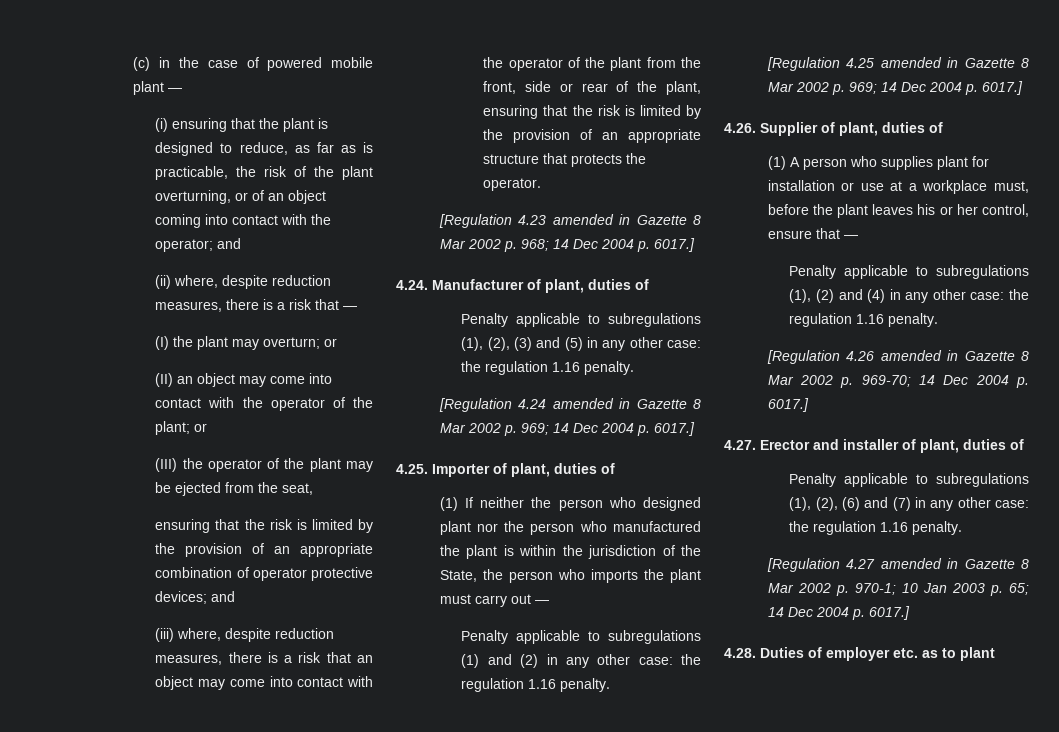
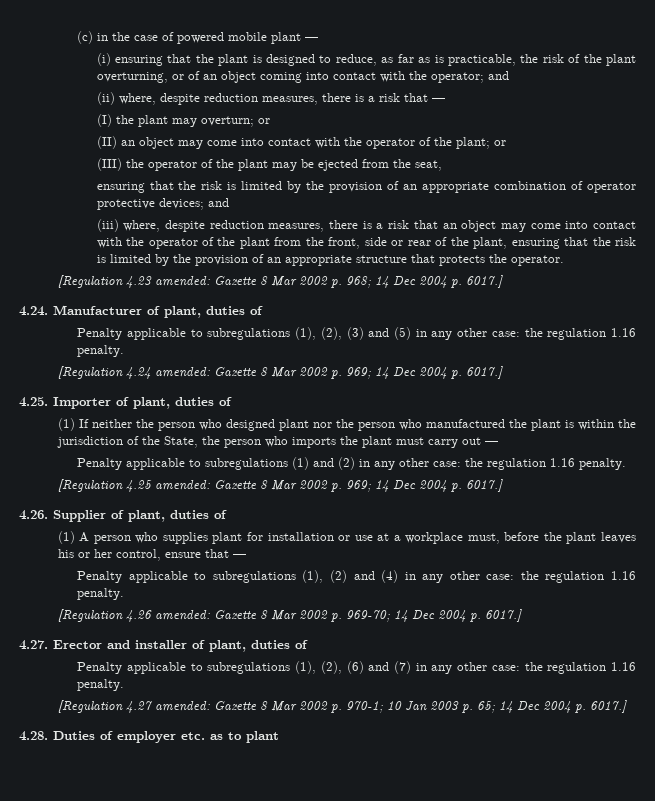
[552,214,631,225] amended in -> [154,276,210,286] amended:
[552,398,631,409] amended in -> [154,367,210,377] amended:
[880,57,959,68] amended in -> [154,480,210,490] amended:
[880,350,959,361] amended in -> [154,610,210,620] amended:
[880,558,959,569] amended in -> [154,701,210,711] amended:

